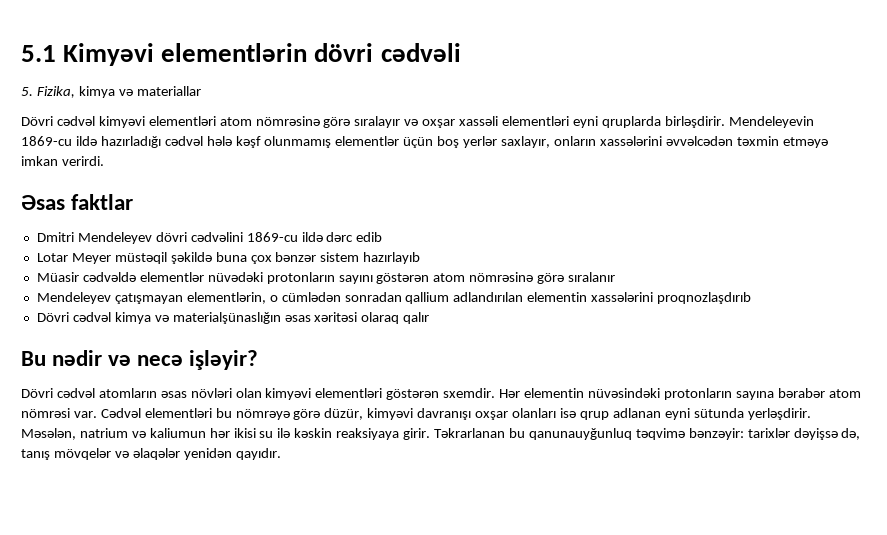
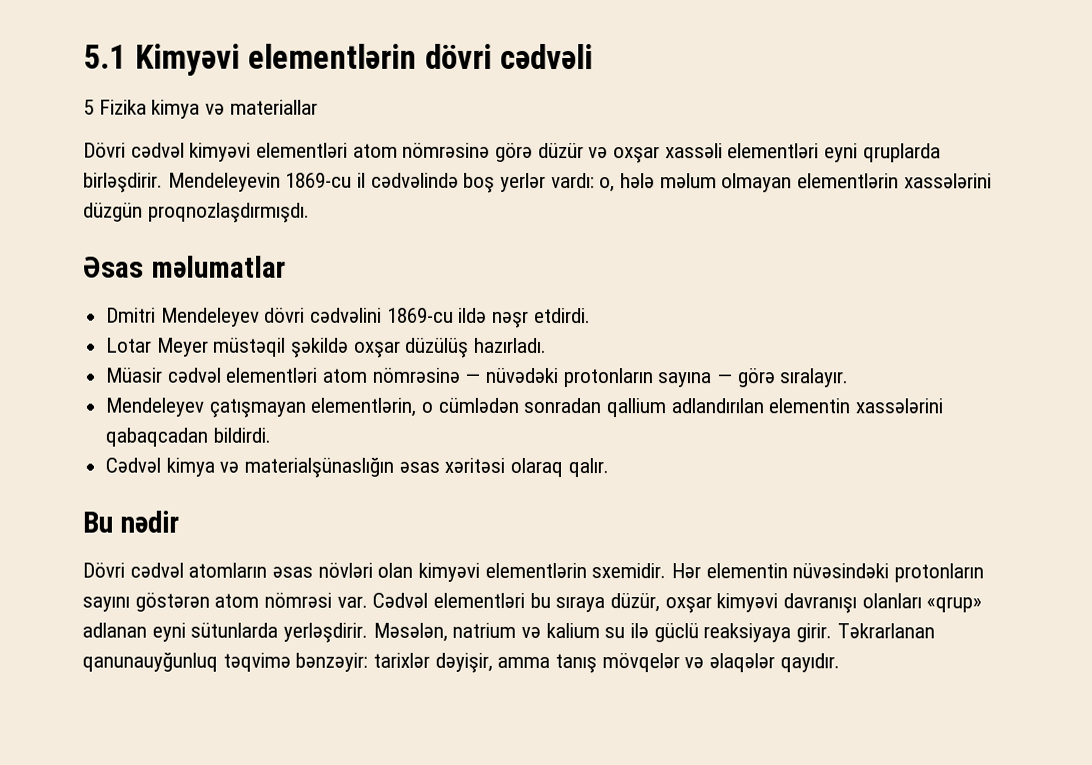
[21,86,75,98] 5. Fizika, -> [83,99,147,115] 5 Fizika
[354,116,401,128] sıralayır -> [537,142,584,159] düzür
[75,136,828,148] [21,156,104,166] ildə hazırladığı cədvəl hələ kəşf olunmamış elementlər üçün boş yerlər saxlayır, onların xassələrini əvvəlcədən təxmin etməyə imkan verirdi. -> [357,172,992,193] [83,202,310,223] il cədvəlində boş yerlər vardı: o, hələ məlum olmayan elementlərin xassələrini düzgün proqnozlaşdırmışdı.
[71,194,134,210] faktlar -> [150,255,286,278] məlumatlar
[326,232,383,242] dərc edib -> [492,307,591,328] nəşr etdirdi.
[215,252,421,264] [36,272,616,284] buna çox bənzər sistem hazırlayıb // Müasir cədvəldə elementlər nüvədəki protonların sayını göstərən atom nömrəsinə görə sıralanır -> [353,337,548,358] [105,367,850,388] oxşar düzülüş hazırladı. // Müasir cədvəl elementləri atom nömrəsinə — nüvədəki protonların sayına — görə sıralayır.
[657,292,752,304] [36,312,111,322] proqnozlaşdırıb // Dövri cədvəl -> [105,427,271,447] [105,457,162,473] qabaqcadan bildirdi. // Cədvəl
[403,312,430,324] qalır -> [567,458,609,478] qalır.
[108,350,259,370] və necə işləyir? -> (179, 521) none
[315,388,496,400] elementləri göstərən sxemdir. -> [484,562,667,579] elementlərin sxemidir.
[735,388,825,400] sayına bərabər -> [82,592,210,612] sayını göstərən
[235,408,609,420] nömrəyə görə düzür, kimyəvi davranışı oxşar olanları isə qrup -> [555,593,983,614] sıraya düzür, oxşar kimyəvi davranışı olanları «qrup»
[693,408,744,418] sütunda -> [190,622,279,638] sütunlarda
[149,428,256,438] kaliumun hər ikisi -> [545,622,600,639] kalium
[294,428,333,438] kəskin -> [653,623,699,643] güclü
[508,428,525,438] bu -> (935, 631) none
[793,428,861,440] dəyişsə də, -> [434,652,551,673] dəyişir, amma
[183,448,232,460] yenidən -> (776, 663) none

